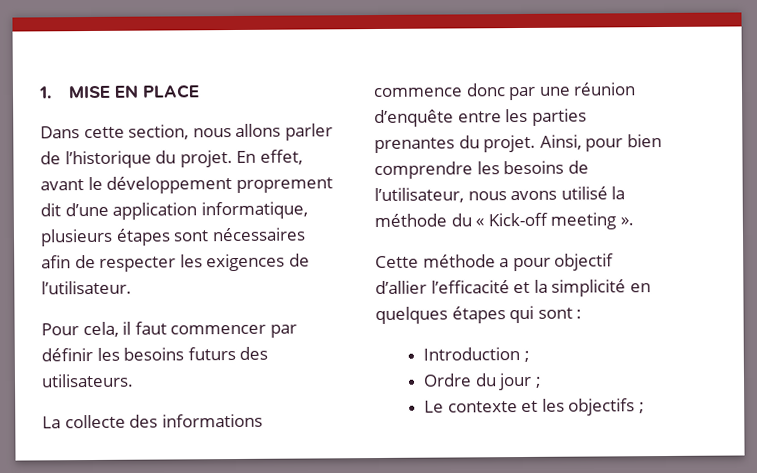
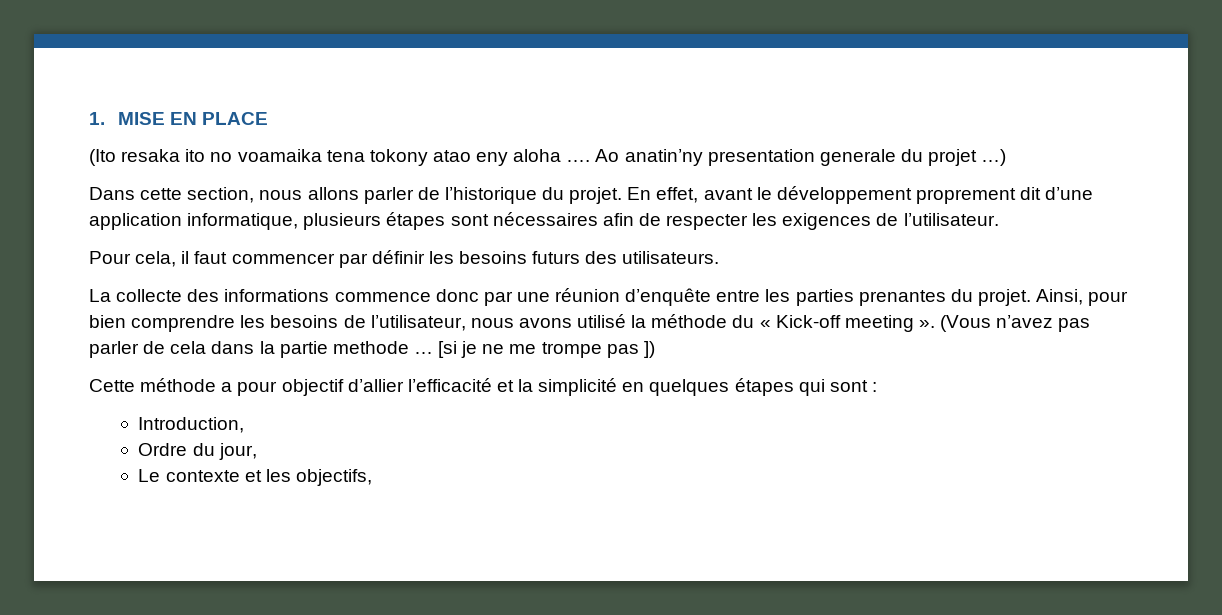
(201, 91) none -> [89,149,1007,166] // (Ito resaka ito no voamaika tena tokony atao eny aloha …. Ao anatin’ny presentation generale du projet …)
(634, 221) none -> [940,315,1091,332] [89,341,655,358] (Vous n’avez pas parler de cela dans la partie methode … [si je ne me trompe pas ])
[422,347,530,362] Introduction ; -> [138,417,245,433] Introduction,
[498,372,542,391] jour ; -> [218,443,257,460] jour,
[568,398,645,416] objectifs ; -> [295,469,372,486] objectifs,

